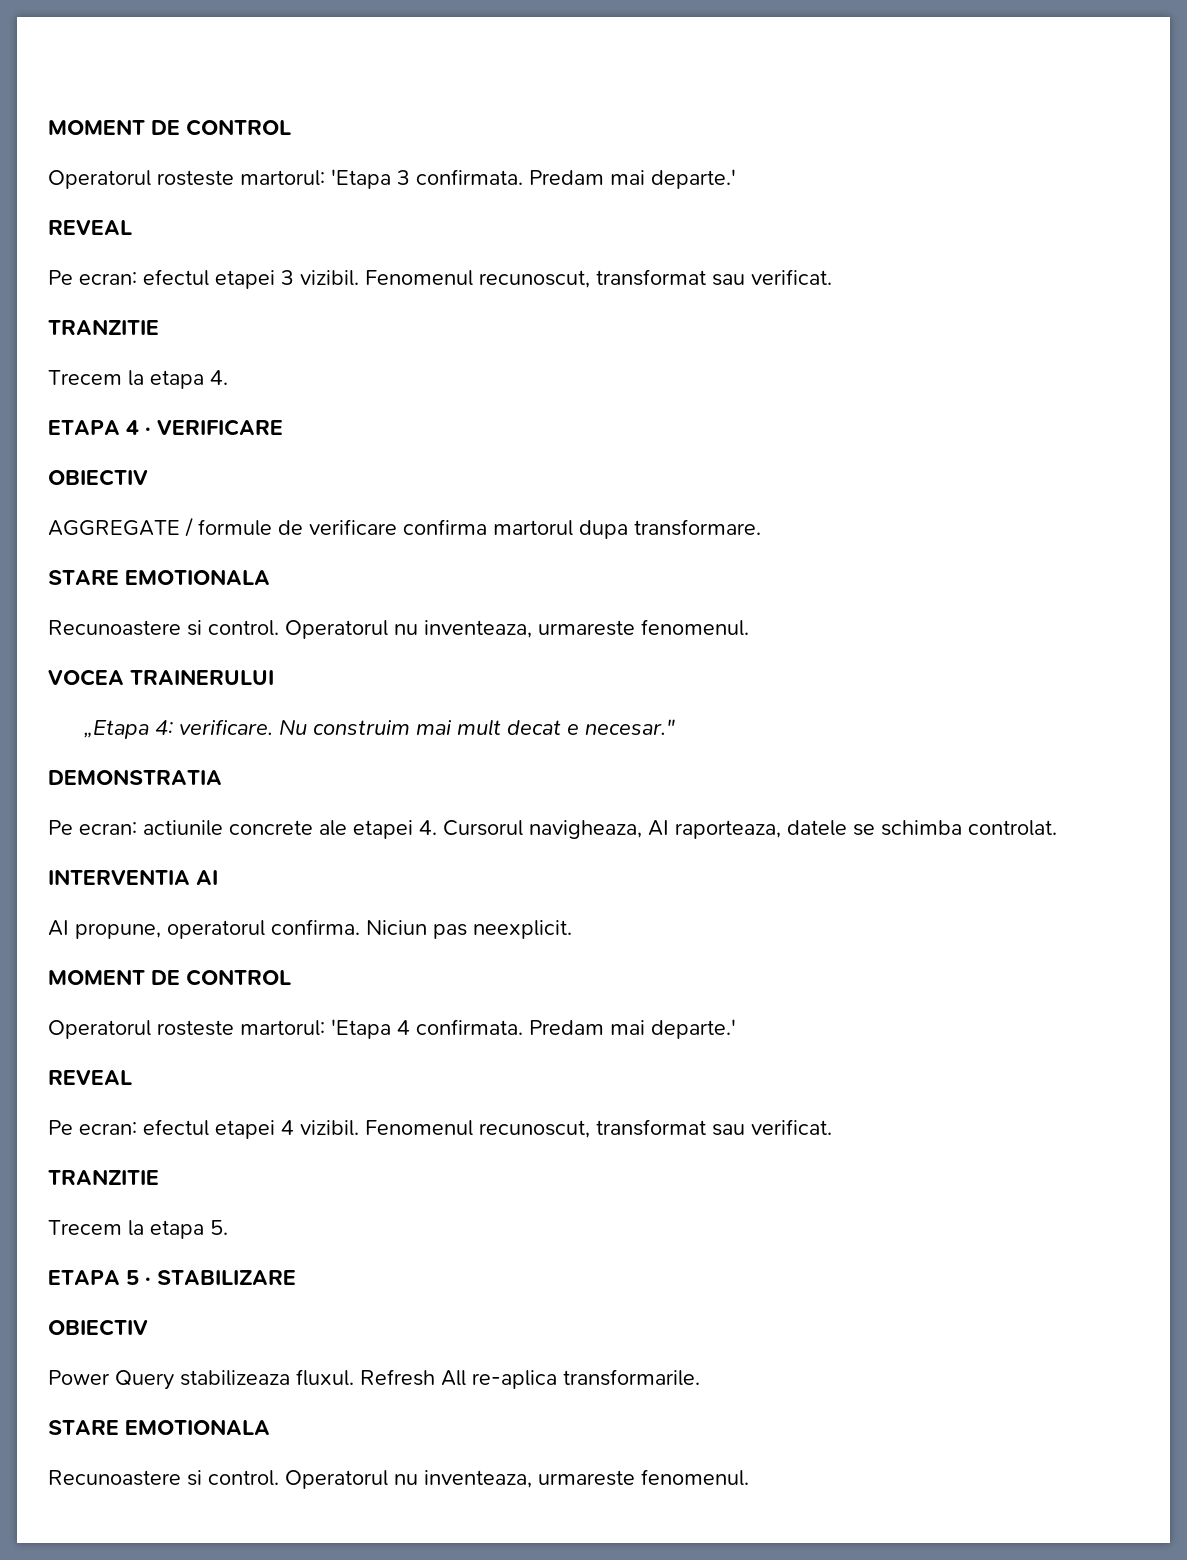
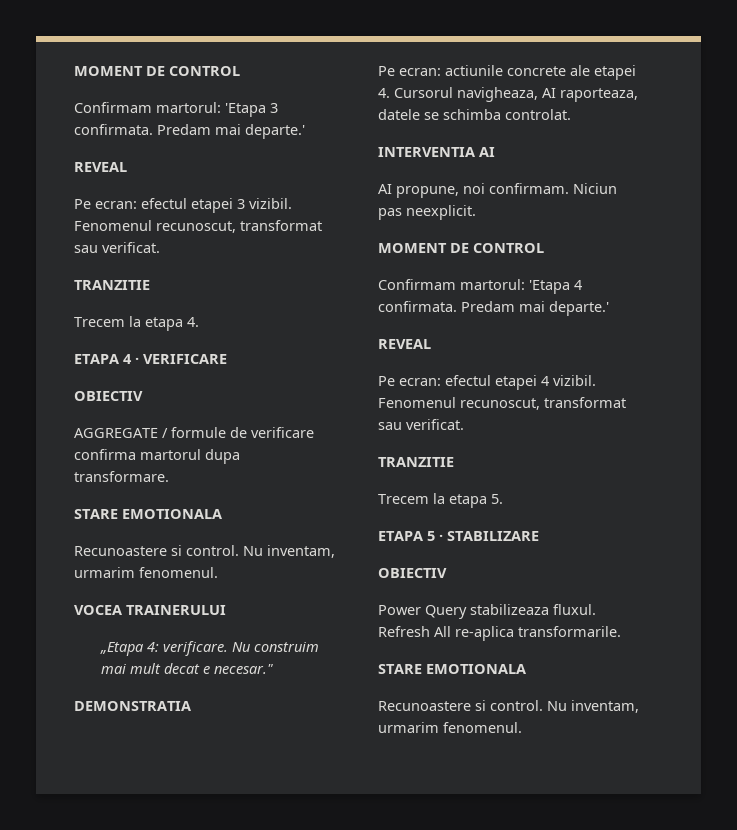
[48,119,291,136] [48,170,234,189] MOMENT DE CONTROL // Operatorul rosteste -> [74,66,240,76] [74,102,152,113] MOMENT DE CONTROL // Confirmam
[285,620,635,639] Operatorul nu inventeaza, urmareste -> [243,545,335,558] [74,567,135,578] Nu inventam, urmarim
[167,919,360,939] operatorul confirma. -> [463,183,569,194] noi confirmam.
[48,1020,234,1039] Operatorul rosteste -> [378,279,456,290] Confirmam
[285,1470,635,1489] Operatorul nu inventeaza, urmareste -> [547,700,639,713] [378,722,439,733] Nu inventam, urmarim

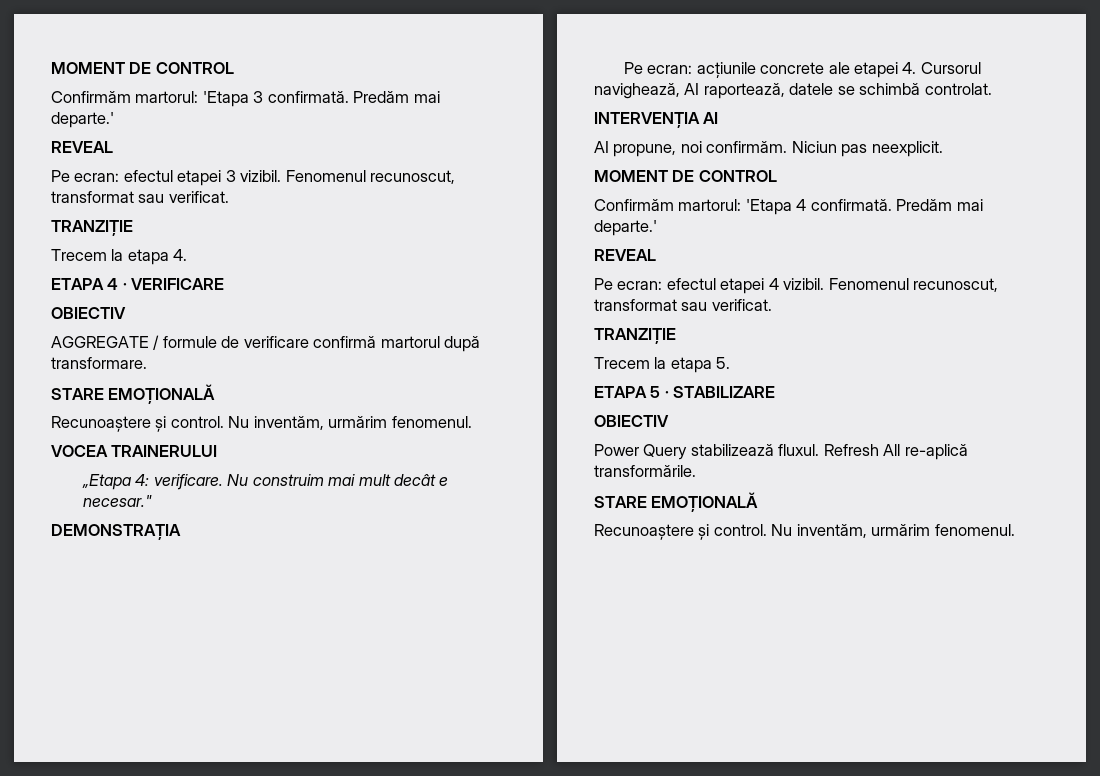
[74,66,240,76] [74,102,152,113] MOMENT DE CONTROL // Confirmam -> [51,62,234,74] [51,91,131,103] MOMENT DE CONTROL // Confirmăm
[74,124,211,135] confirmata. Predam -> [267,91,410,103] confirmată. Predăm
[74,280,150,290] TRANZITIE -> [51,220,133,236] TRANZIȚIE
[74,449,240,464] confirma martorul dupa -> [313,336,481,352] confirmă martorul după
[122,509,222,519] [74,545,335,558] [74,567,135,578] EMOTIONALA // Recunoastere si control. Nu inventam, urmarim -> [108,384,216,404] [51,416,388,432] EMOȚIONALĂ // Recunoaștere și control. Nu inventăm, urmărim
[163,663,200,674] decat -> [393,474,436,486] decât
[74,701,191,711] [378,65,503,76] DEMONSTRATIA // Pe ecran: actiunile -> [51,524,181,540] [623,62,756,78] DEMONSTRAȚIA // Pe ecran: acțiunile
[457,87,638,102] navigheaza, AI raporteaza, -> [594,83,785,99] navighează, AI raportează,
[443,109,501,120] schimba -> [859,83,921,95] schimbă
[378,147,475,157] INTERVENTIA -> [594,112,700,128] INTERVENȚIA
[489,183,569,194] confirmam. -> [706,141,788,153] confirmăm.
[378,279,456,290] Confirmam -> [594,199,674,211] Confirmăm
[378,301,515,312] confirmata. Predam -> [810,199,953,211] confirmată. Predăm
[378,457,454,467] TRANZITIE -> [594,328,676,344] TRANZIȚIE
[470,604,549,615] stabilizeaza -> [690,444,774,456] stabilizează
[455,626,621,641] [378,664,526,674] [378,700,639,713] [378,722,439,733] re-aplica transformarile. // STARE EMOTIONALA // Recunoastere si control. Nu inventam, urmarim -> [904,444,968,460] [594,465,696,477] [594,492,759,512] [594,524,931,540] re-aplică transformările. // STARE EMOȚIONALĂ // Recunoaștere și control. Nu inventăm, urmărim

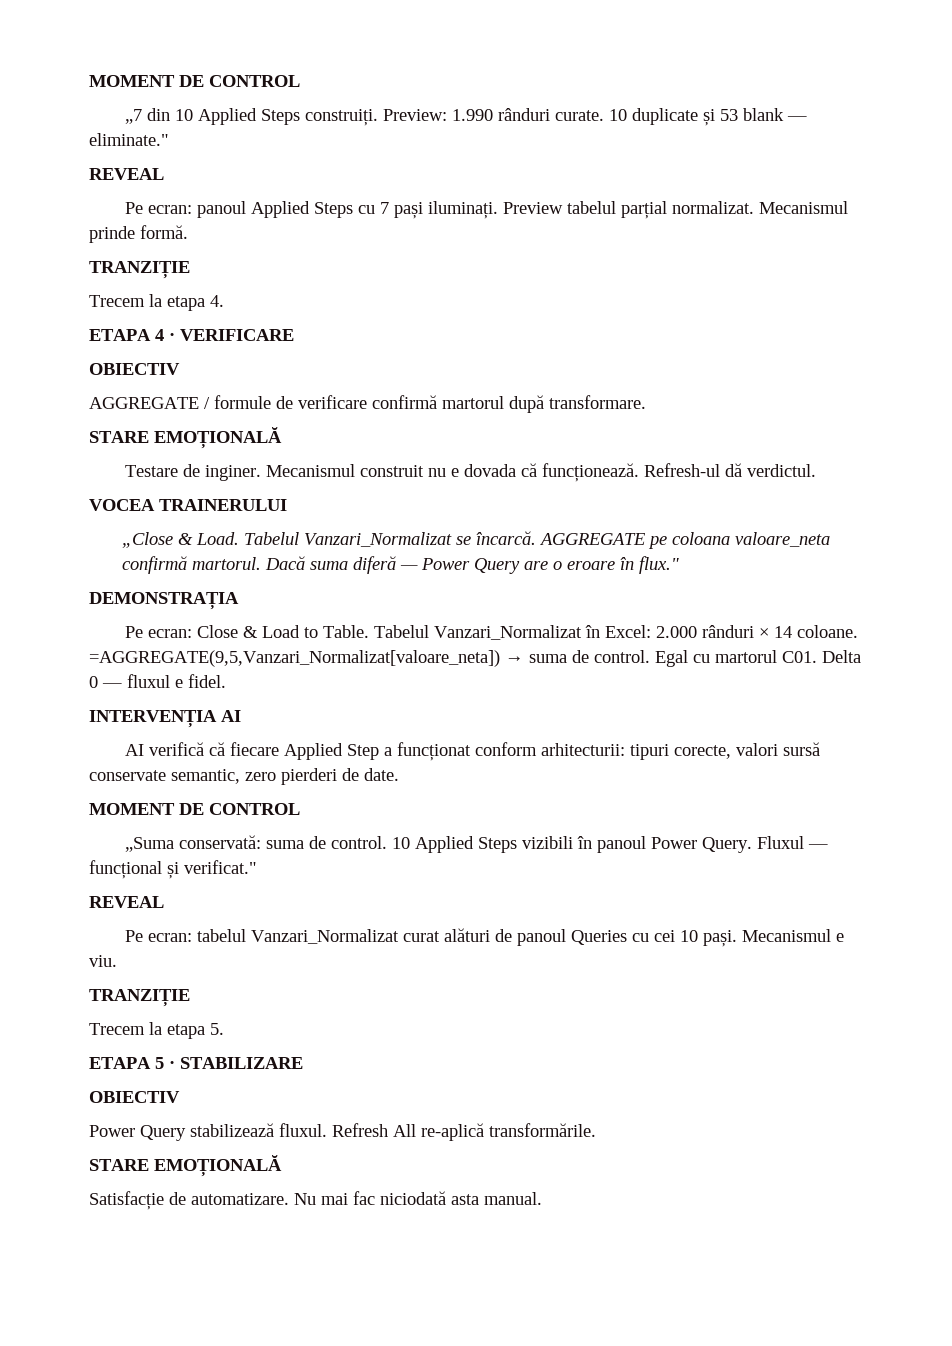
[51,62,234,74] [51,91,440,107] [51,112,114,128] [51,141,113,153] [51,170,456,186] [51,191,229,203] MOMENT DE CONTROL // Confirmăm martorul: 'Etapa 3 confirmată. Predăm mai departe.' // REVEAL // Pe ecran: efectul etapei 3 vizibil. Fenomenul recunoscut, transformat sau verificat. -> [89,75,300,87] [124,108,807,126] [89,133,169,146] [89,168,164,180] [124,201,848,219] [89,225,188,243] MOMENT DE CONTROL // „7 din 10 Applied Steps construiți. Preview: 1.990 rânduri curate. 10 duplicate și 53 blank — eliminate." // REVEAL // Pe ecran: panoul Applied Steps cu 7 pași iluminați. Preview tabelul parțial normalizat. Mecanismul prinde formă.
[51,416,472,432] [51,445,218,457] [81,474,449,490] [82,495,152,507] [51,524,181,540] [623,62,981,78] [594,83,992,99] [594,112,719,128] [594,141,943,157] [594,170,777,182] [594,199,983,215] [594,220,657,236] [594,249,656,261] [594,278,999,294] [594,299,772,311] Recunoaștere și control. Nu inventăm, urmărim fenomenul. // VOCEA TRAINERULUI // „Etapa 4: verificare. Nu construim mai mult decât e necesar." // DEMONSTRAȚIA // Pe ecran: acțiunile concrete ale etapei 4. Cursorul navighează, AI raportează, datele se schimbă controlat. // INTERVENȚIA AI // AI propune, noi confirmăm. Niciun pas neexplicit. // MOMENT DE CONTROL // Confirmăm martorul: 'Etapa 4 confirmată. Predăm mai departe.' // REVEAL // Pe ecran: efectul etapei 4 vizibil. Fenomenul recunoscut, transformat sau verificat. -> [124,463,816,482] [89,499,287,511] [121,531,830,549] [121,556,679,574] [89,592,239,610] [124,625,858,640] [89,650,861,667] [89,674,226,688] [89,710,241,728] [124,742,820,761] [89,768,399,785] [89,803,300,815] [124,835,828,853] [89,860,257,879] [89,896,164,908] [124,928,844,947] [89,955,117,967] Testare de inginer. Mecanismul construit nu e dovada că funcționează. Refresh-ul dă verdictul. // VOCEA TRAINERULUI // „Close & Load. Tabelul Vanzari_Normalizat se încarcă. AGGREGATE pe coloana valoare_neta confirmă martorul. Dacă suma diferă — Power Query are o eroare în flux." // DEMONSTRAȚIA // Pe ecran: Close & Load to Table. Tabelul Vanzari_Normalizat în Excel: 2.000 rânduri × 14 coloane. =AGGREGATE(9,5,Vanzari_Normalizat[valoare_neta]) → suma de control. Egal cu martorul C01. Delta 0 — fluxul e fidel. // INTERVENȚIA AI // AI verifică că fiecare Applied Step a funcționat conform arhitecturii: tipuri corecte, valori sursă conservate semantic, zero pierderi de date. // MOMENT DE CONTROL // „Suma conservată: suma de control. 10 Applied Steps vizibili în panoul Power Query. Fluxul — funcțional și verificat." // REVEAL // Pe ecran: tabelul Vanzari_Normalizat curat alături de panoul Queries cu cei 10 pași. Mecanismul e viu.
[594,524,1015,540] Recunoaștere și control. Nu inventăm, urmărim fenomenul. -> [89,1191,542,1210] Satisfacție de automatizare. Nu mai fac niciodată asta manual.

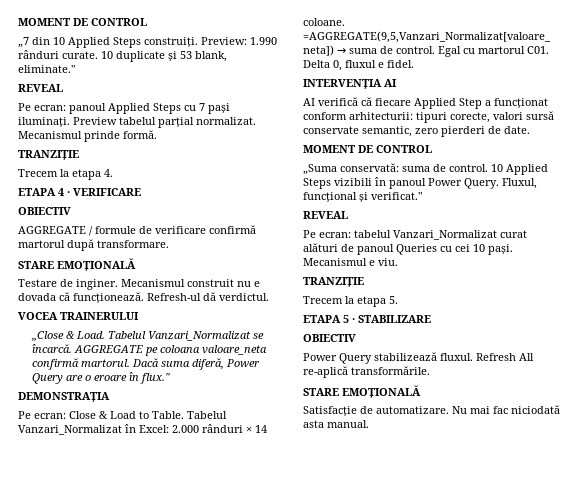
[742,108,807,121] blank — -> [195,51,227,62] blank,
[352,556,418,574] diferă — -> [191,358,224,370] diferă,
[89,676,122,688] 0 — -> [333,60,342,71] 0,
[756,836,828,849] Fluxul — -> [502,178,537,189] Fluxul,

